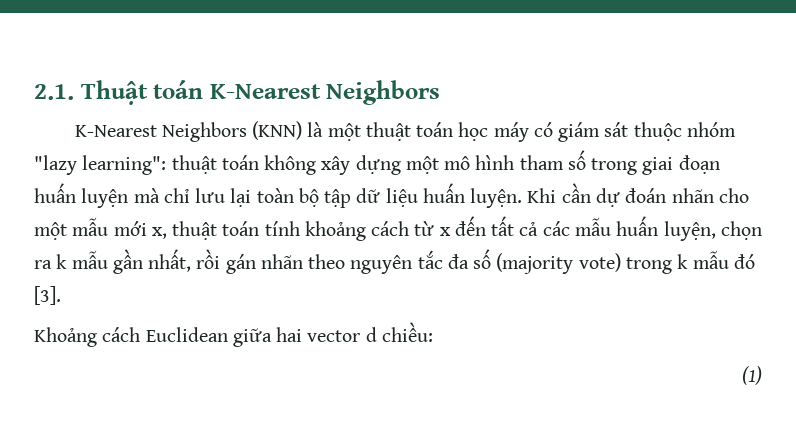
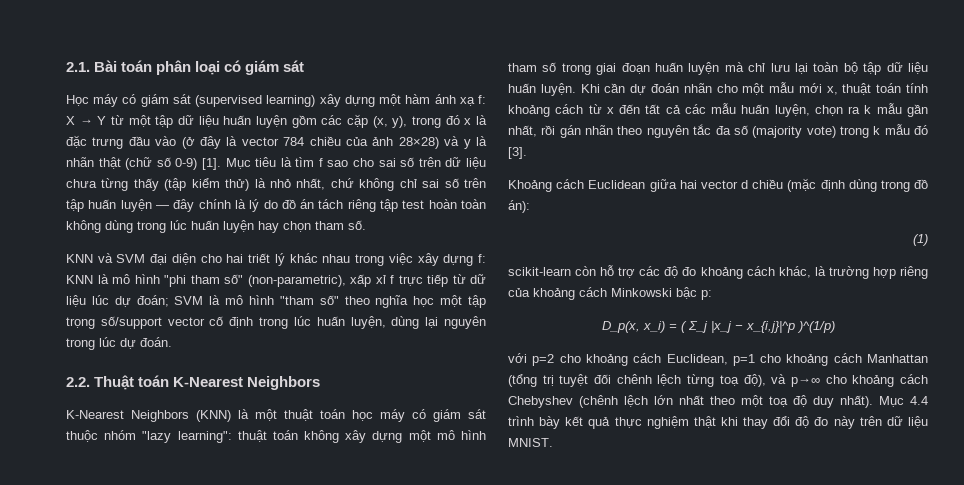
(74, 92) none -> [94,60,305,75] [66,94,486,107] [66,114,488,128] [66,135,487,149] [66,157,486,170] [66,178,487,191] [66,199,486,212] [66,220,366,233] [66,253,486,266] [66,274,486,287] [66,295,486,308] [66,316,486,329] [66,337,172,350] [66,377,90,387] Bài toán phân loại có giám sát // Học máy có giám sát (supervised learning) xây dựng một hàm ánh xạ f: X → Y từ một tập dữ liệu huấn luyện gồm các cặp (x, y), trong đó x là đặc trưng đầu vào (ở đây là vector 784 chiều của ảnh 28×28) và y là nhãn thật (chữ số 0-9) [1]. Mục tiêu là tìm f sao cho sai số trên dữ liệu chưa từng thấy (tập kiểm thử) là nhỏ nhất, chứ không chỉ sai số trên tập huấn luyện — đây chính là lý do đồ án tách riêng tập test hoàn toàn không dùng trong lúc huấn luyện hay chọn tham số. // KNN và SVM đại diện cho hai triết lý khác nhau trong việc xây dựng f: KNN là mô hình "phi tham số" (non-parametric), xấp xỉ f trực tiếp từ dữ liệu lúc dự đoán; SVM là mô hình "tham số" theo nghĩa học một tập trọng số/support vector cố định trong lúc huấn luyện, dùng lại nguyên trong lúc dự đoán. // 2.2.
[381,322,433,342] [742,366,762,385] chiều: // (1) -> [752,178,928,192] [508,200,530,213] [913,234,928,246] [508,265,928,279] [508,287,712,300] [601,321,835,333] [508,353,928,366] [508,374,928,387] [508,395,928,408] [508,416,928,429] [508,438,553,447] chiều (mặc định dùng trong đồ án): // (1) // scikit-learn còn hỗ trợ các độ đo khoảng cách khác, là trường hợp riêng của khoảng cách Minkowski bậc p: // D_p(x, x_i) = ( Σ_j |x_j − x_{i,j}|^p )^(1/p) // với p=2 cho khoảng cách Euclidean, p=1 cho khoảng cách Manhattan (tổng trị tuyệt đối chênh lệch từng toạ độ), và p→∞ cho khoảng cách Chebyshev (chênh lệch lớn nhất theo một toạ độ duy nhất). Mục 4.4 trình bày kết quả thực nghiệm thật khi thay đổi độ đo này trên dữ liệu MNIST.

